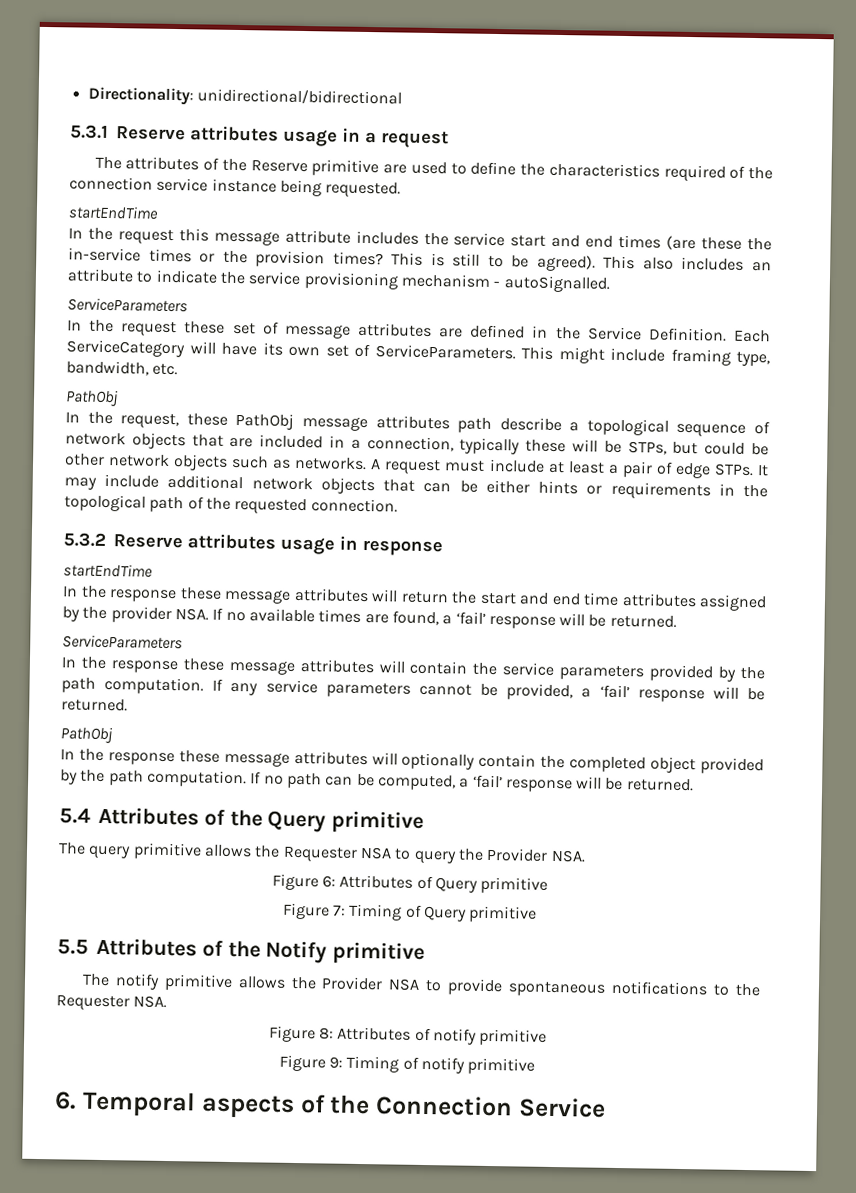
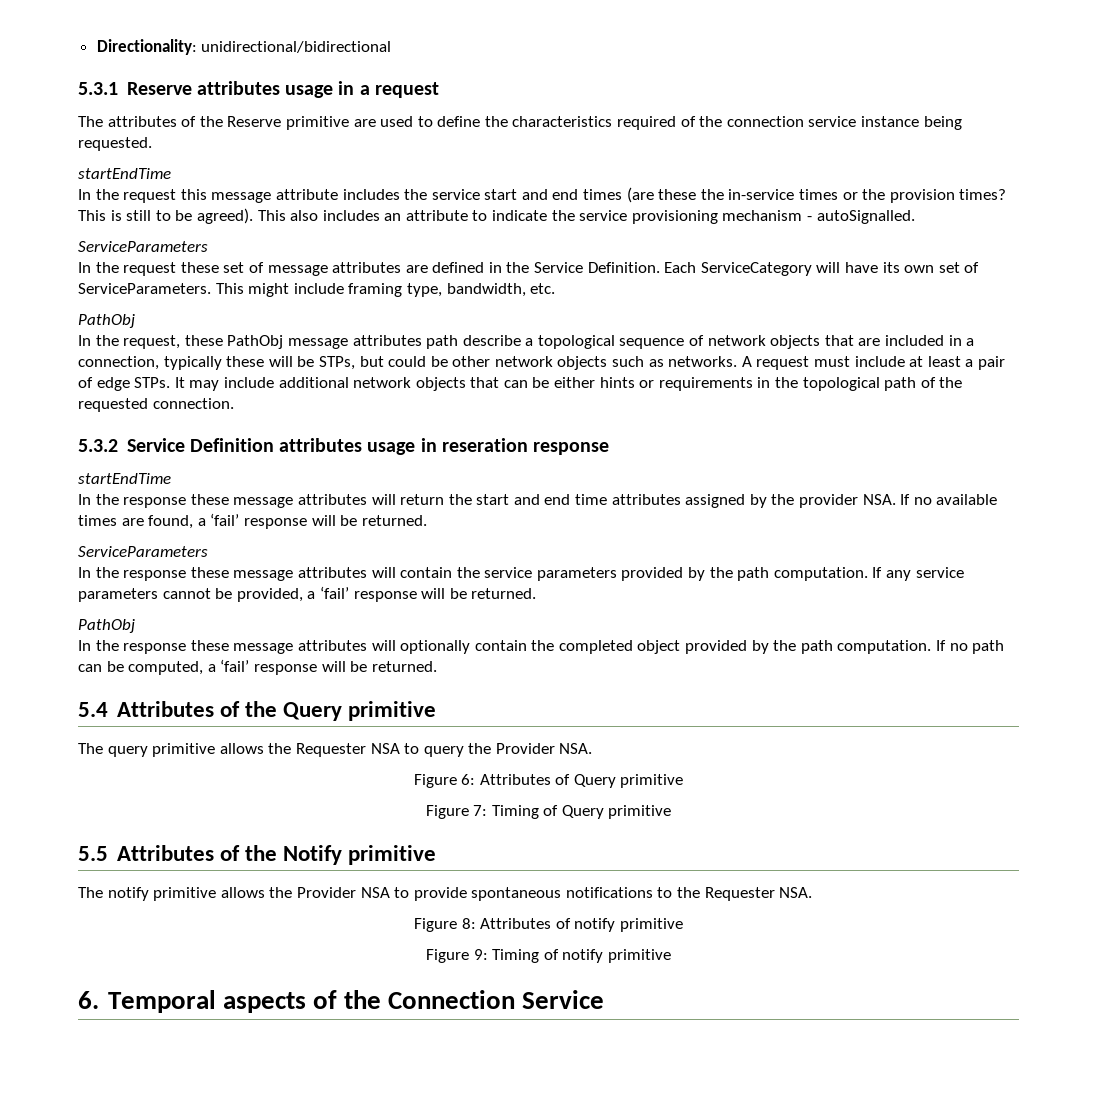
[113,533,358,555] Reserve attributes usage in -> [126,438,528,455] Service Definition attributes usage in reseration

